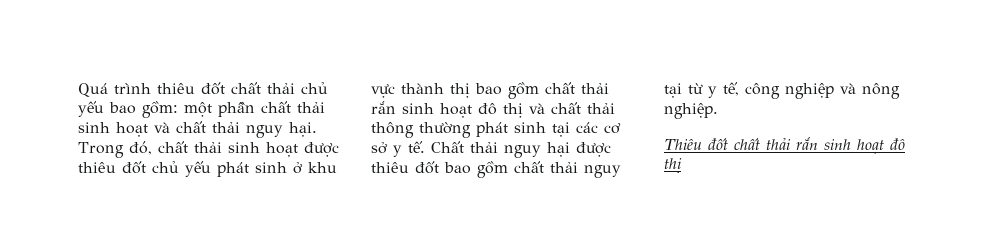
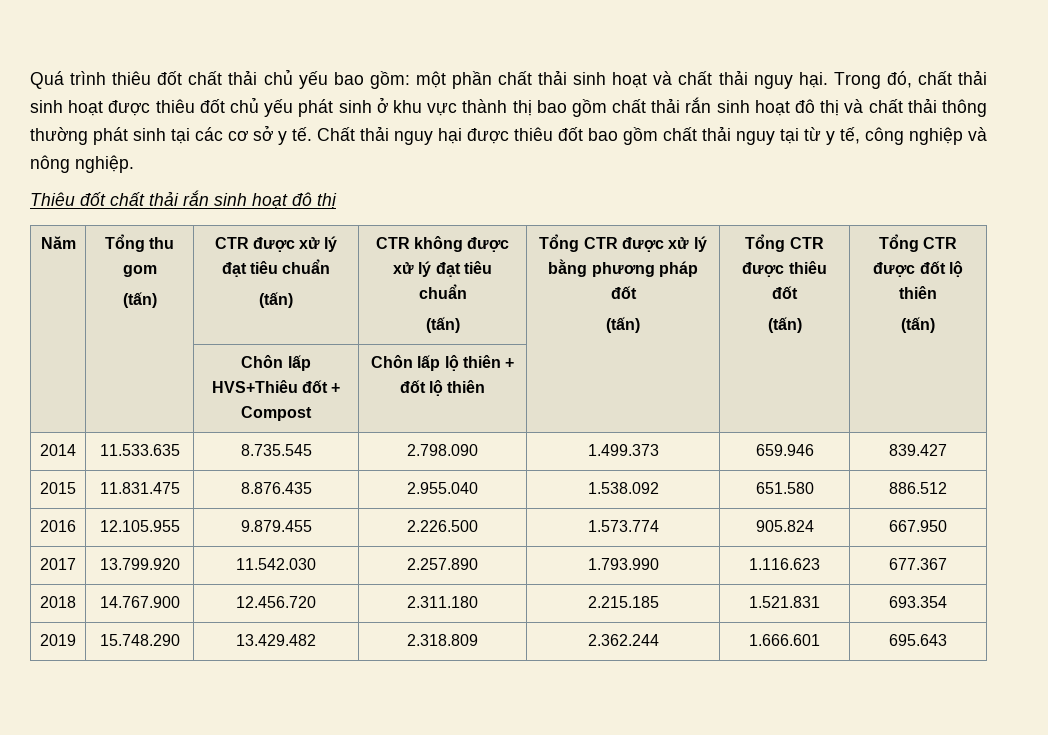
(682, 165) none -> [40,236,76,249] [104,234,175,252] [122,265,157,277] [122,292,157,308] [214,236,338,252] [221,259,331,277] [259,292,293,308] [375,236,510,252] [393,261,492,277] [418,284,467,299] [425,317,460,333] [539,234,707,252] [548,259,698,277] [610,286,637,299] [606,317,640,333] [745,234,824,252] [742,261,827,277] [772,286,798,299] [767,317,802,333] [878,234,958,252] [873,261,963,277] [899,286,937,299] [901,317,935,333] [241,355,311,371] [211,380,341,393] [241,406,312,421] [370,355,515,371] [399,380,486,396] [40,444,76,456] [99,444,180,456] [240,444,312,456] [407,444,479,456] [587,444,659,456] [755,444,814,456] [889,444,947,456] [40,482,76,494] [99,482,180,494] [240,482,312,494] [407,482,479,494] [587,482,659,494] [755,482,814,494] [889,482,947,494] [40,520,76,532] [99,520,180,532] [240,520,312,532] [407,520,479,532] [587,520,659,532] [755,520,814,532] [889,520,947,532] [40,558,76,570] [99,558,180,570] [236,558,316,570] [407,558,479,570] [587,558,659,570] [749,558,820,570] [889,558,947,570] [40,596,76,608] [99,596,180,608] [236,596,316,608] [407,596,479,608] [587,596,659,608] [749,596,820,608] [889,596,947,608] [40,634,76,646] [99,634,180,646] [236,634,316,646] [407,634,479,646] [587,634,659,646] [749,634,820,646] [889,634,947,646] // Năm | Tổng thu gom // (tấn) | CTR được xử lý đạt tiêu chuẩn // (tấn) | CTR không được xử lý đạt tiêu chuẩn // (tấn) | Tổng CTR được xử lý bằng phương pháp đốt // (tấn) | Tổng CTR được thiêu đốt // (tấn) | Tổng CTR được đốt lộ thiên // (tấn) // | | Chôn lấp HVS+Thiêu đốt + Compost | Chôn lấp lộ thiên + đốt lộ thiên | | | // 2014 | 11.533.635 | 8.735.545 | 2.798.090 | 1.499.373 | 659.946 | 839.427 // 2015 | 11.831.475 | 8.876.435 | 2.955.040 | 1.538.092 | 651.580 | 886.512 // 2016 | 12.105.955 | 9.879.455 | 2.226.500 | 1.573.774 | 905.824 | 667.950 // 2017 | 13.799.920 | 11.542.030 | 2.257.890 | 1.793.990 | 1.116.623 | 677.367 // 2018 | 14.767.900 | 12.456.720 | 2.311.180 | 2.215.185 | 1.521.831 | 693.354 // 2019 | 15.748.290 | 13.429.482 | 2.318.809 | 2.362.244 | 1.666.601 | 695.643

